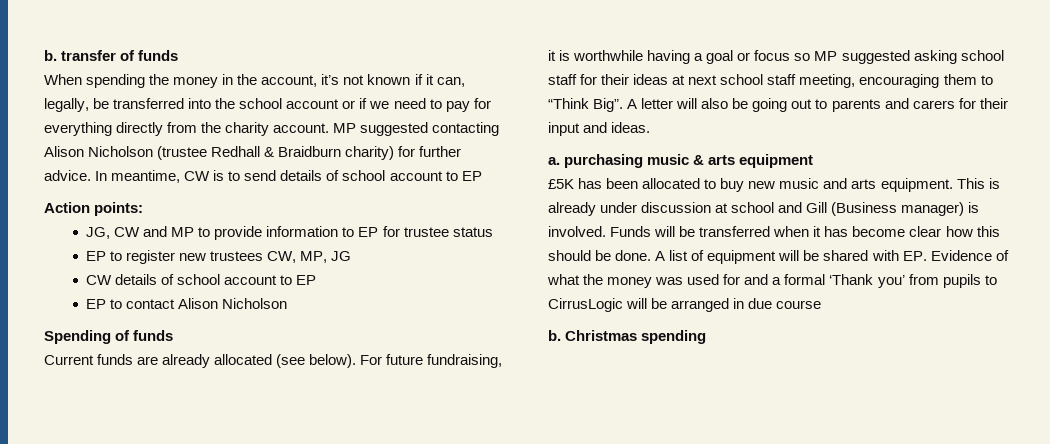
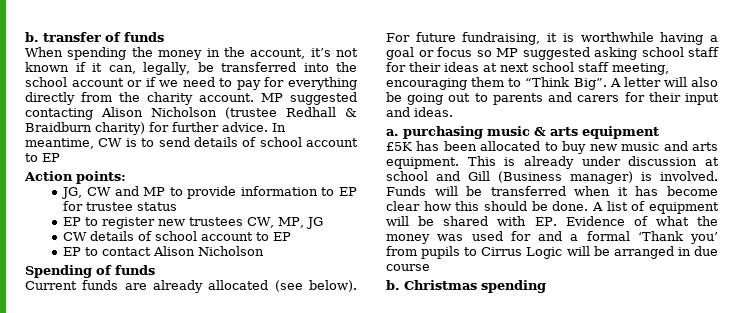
[548,298,623,312] CirrusLogic -> [481,247,563,259] Cirrus Logic

